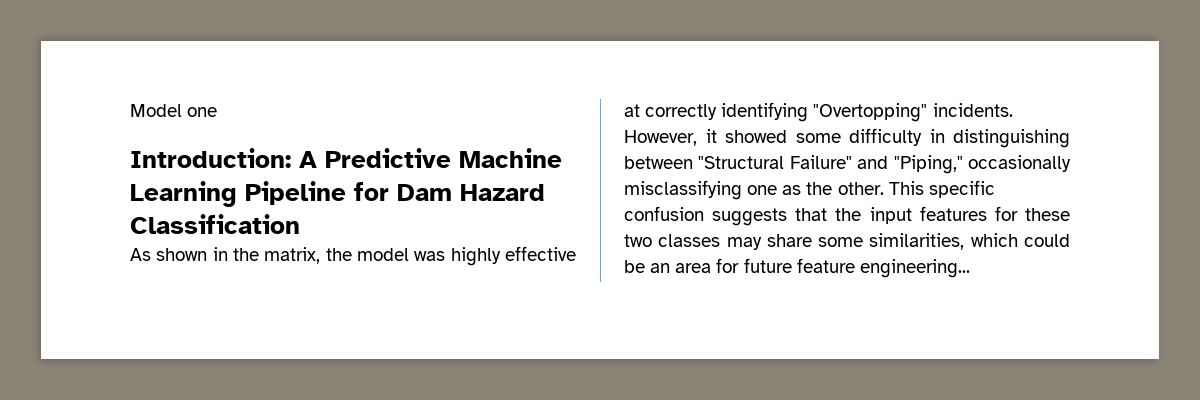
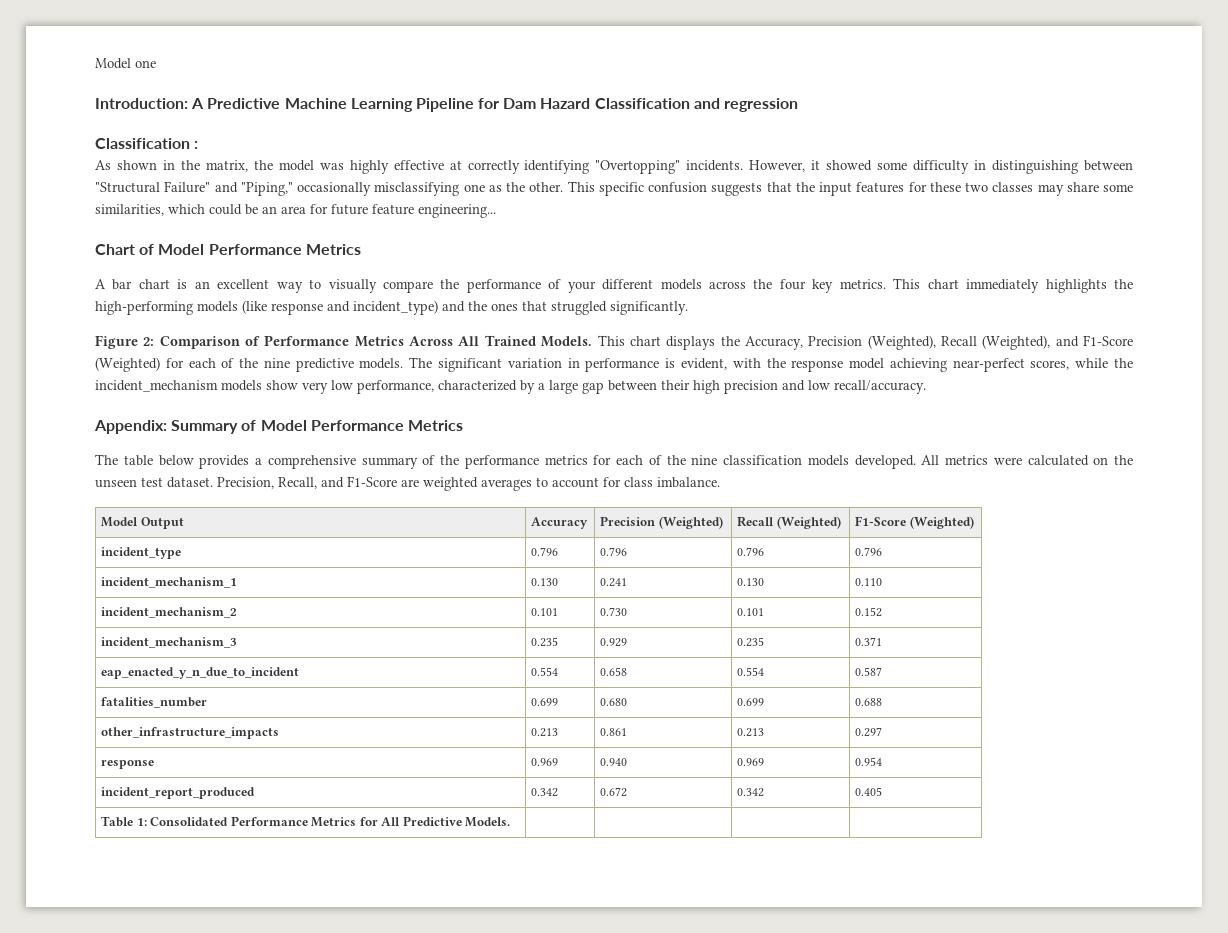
(300, 224) none -> [693,98,799,112] [95,138,199,149] and regression // Classification :
(970, 268) none -> [95,244,361,255] [95,278,1134,293] [95,300,688,315] [95,335,1134,350] [95,357,1133,372] [95,380,926,394] [94,420,463,434] [95,454,1133,469] [95,476,720,491] [101,517,184,529] [531,517,589,529] [600,516,723,529] [737,516,841,529] [855,516,974,529] [101,547,182,559] [531,547,559,556] [600,547,628,556] [737,547,765,556] [855,547,883,556] [101,577,238,588] [531,578,559,586] [600,578,628,587] [737,578,765,586] [855,578,883,586] [101,607,238,618] [531,608,559,616] [600,607,628,616] [737,608,765,616] [855,607,883,617] [101,637,238,648] [531,637,559,647] [600,638,628,647] [737,637,765,647] [855,637,883,646] [101,667,300,679] [531,667,559,676] [600,667,628,676] [737,667,765,676] [855,667,883,676] [101,697,208,708] [531,698,559,706] [600,698,628,706] [737,698,765,706] [855,698,883,706] [101,727,280,739] [531,728,559,737] [600,728,628,736] [737,728,765,737] [855,727,883,737] [101,760,155,769] [531,758,559,766] [600,758,628,766] [737,758,765,766] [855,757,883,766] [101,787,256,799] [531,788,559,797] [600,787,628,797] [737,788,765,797] [855,787,883,796] [101,816,511,827] // Chart of Model Performance Metrics // A bar chart is an excellent way to visually compare the performance of your different models across the four key metrics. This chart immediately highlights the high-performing models (like response and incident_type) and the ones that struggled significantly. // Figure 2: Comparison of Performance Metrics Across All Trained Models. This chart displays the Accuracy, Precision (Weighted), Recall (Weighted), and F1-Score (Weighted) for each of the nine predictive models. The significant variation in performance is evident, with the response model achieving near-perfect scores, while the incident_mechanism models show very low performance, characterized by a large gap between their high precision and low recall/accuracy. // Appendix: Summary of Model Performance Metrics // The table below provides a comprehensive summary of the performance metrics for each of the nine classification models developed. All metrics were calculated on the unseen test dataset. Precision, Recall, and F1-Score are weighted averages to account for class imbalance. // Model Output | Accuracy | Precision (Weighted) | Recall (Weighted) | F1-Score (Weighted) // incident_type | 0.796 | 0.796 | 0.796 | 0.796 // incident_mechanism_1 | 0.130 | 0.241 | 0.130 | 0.110 // incident_mechanism_2 | 0.101 | 0.730 | 0.101 | 0.152 // incident_mechanism_3 | 0.235 | 0.929 | 0.235 | 0.371 // eap_enacted_y_n_due_to_incident | 0.554 | 0.658 | 0.554 | 0.587 // fatalities_number | 0.699 | 0.680 | 0.699 | 0.688 // other_infrastructure_impacts | 0.213 | 0.861 | 0.213 | 0.297 // response | 0.969 | 0.940 | 0.969 | 0.954 // incident_report_produced | 0.342 | 0.672 | 0.342 | 0.405 // Table 1: Consolidated Performance Metrics for All Predictive Models. | | | |

